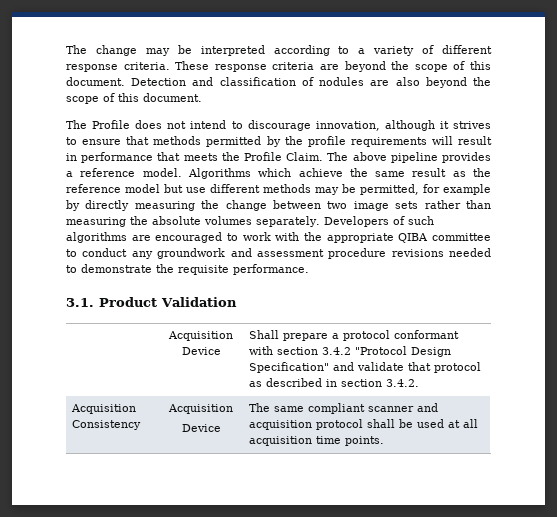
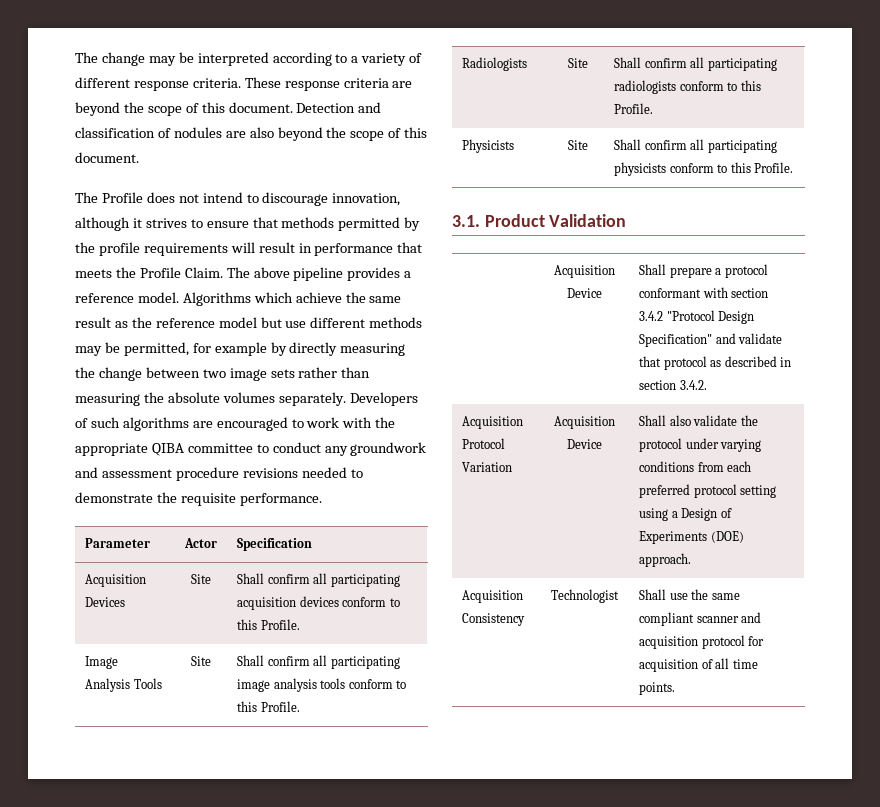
(309, 269) none -> [85,538,151,548] [184,538,217,548] [237,538,313,551] [85,574,147,587] [85,597,126,607] [191,574,211,584] [237,573,400,587] [237,596,400,610] [237,619,300,630] [85,656,119,669] [85,678,162,692] [191,656,211,666] [237,655,400,669] [237,678,407,692] [237,701,300,712] [462,57,528,71] [568,58,588,68] [614,57,777,71] [614,80,761,94] [614,103,654,114] [462,139,515,153] [568,140,588,150] [614,139,777,153] [614,162,794,176] // Parameter | Actor | Specification // Acquisition Devices | Site | Shall confirm all participating acquisition devices conform to this Profile. // Image Analysis Tools | Site | Shall confirm all participating image analysis tools conform to this Profile. // Radiologists | Site | Shall confirm all participating radiologists conform to this Profile. // Physicists | Site | Shall confirm all participating physicists conform to this Profile.
[72,420,142,430] [168,404,233,414] [181,424,221,432] [249,403,271,412] Consistency | Acquisition // Device | The -> [462,438,506,449] [462,462,513,472] [554,416,615,429] [567,439,602,449] [639,415,758,426] [639,438,762,452] [639,461,752,472] [639,484,777,498] [639,508,732,521] [639,531,744,544] [639,553,692,567] [462,590,524,603] [462,613,526,626] [551,589,619,603] [639,589,709,600] Protocol Variation | Acquisition Device | Shall also validate the protocol under varying conditions from each preferred protocol setting using a Design of Experiments (DOE) approach. // Acquisition Consistency | Technologist | Shall use the
[367,419,479,428] [249,436,313,446] shall be used at all acquisition -> [748,636,765,646] [639,658,730,672] for acquisition of all

